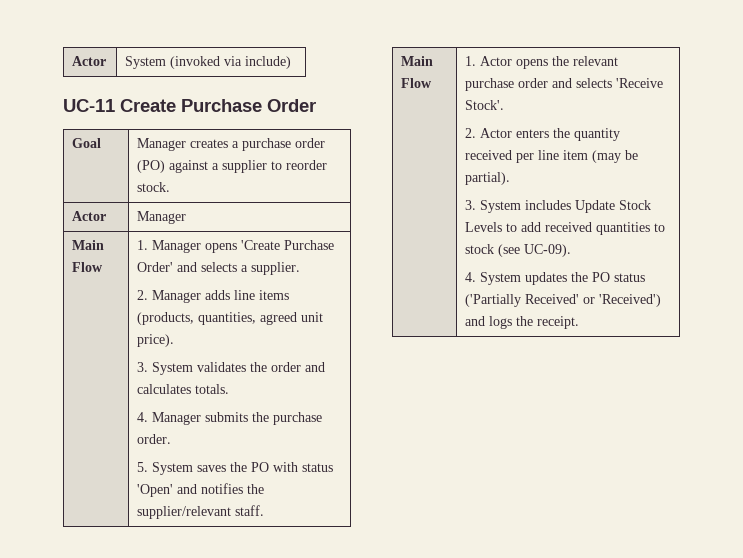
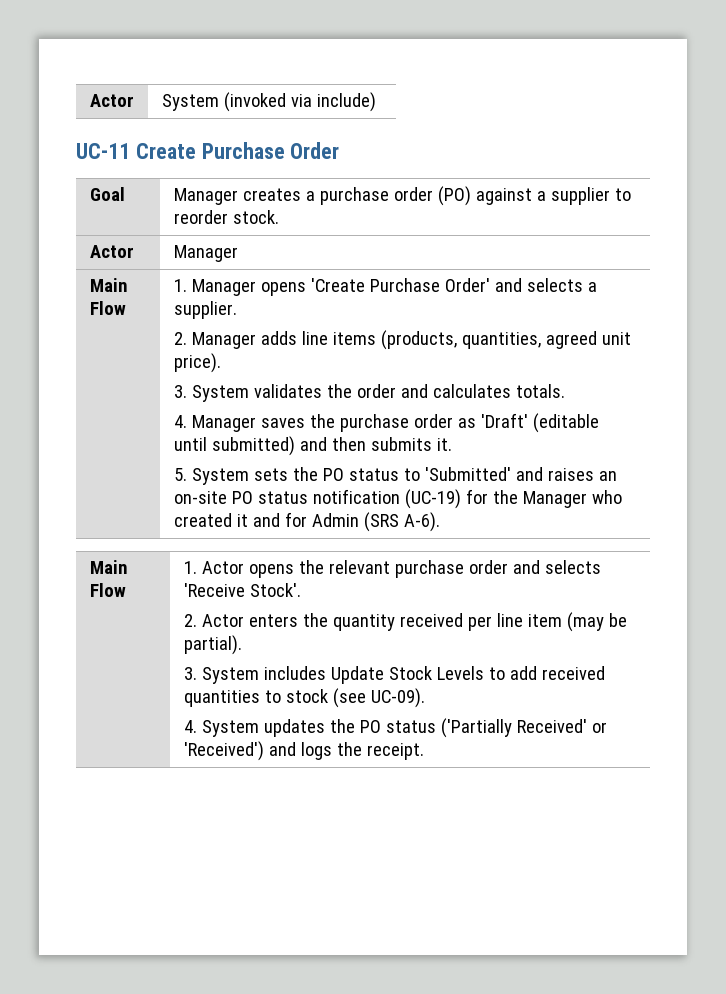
[205,412,249,422] submits -> [260,418,305,428] saves
[137,434,172,444] order. -> [413,413,599,433] [173,436,452,456] order as 'Draft' (editable until submitted) and then submits it.
[197,462,334,472] [137,483,265,497] [137,505,265,519] saves the PO with status 'Open' and notifies the supplier/relevant staff. -> [253,467,617,481] [173,489,622,509] [173,512,440,532] sets the PO status to 'Submitted' and raises an on-site PO status notification (UC-19) for the Manager who created it and for Admin (SRS A-6).

